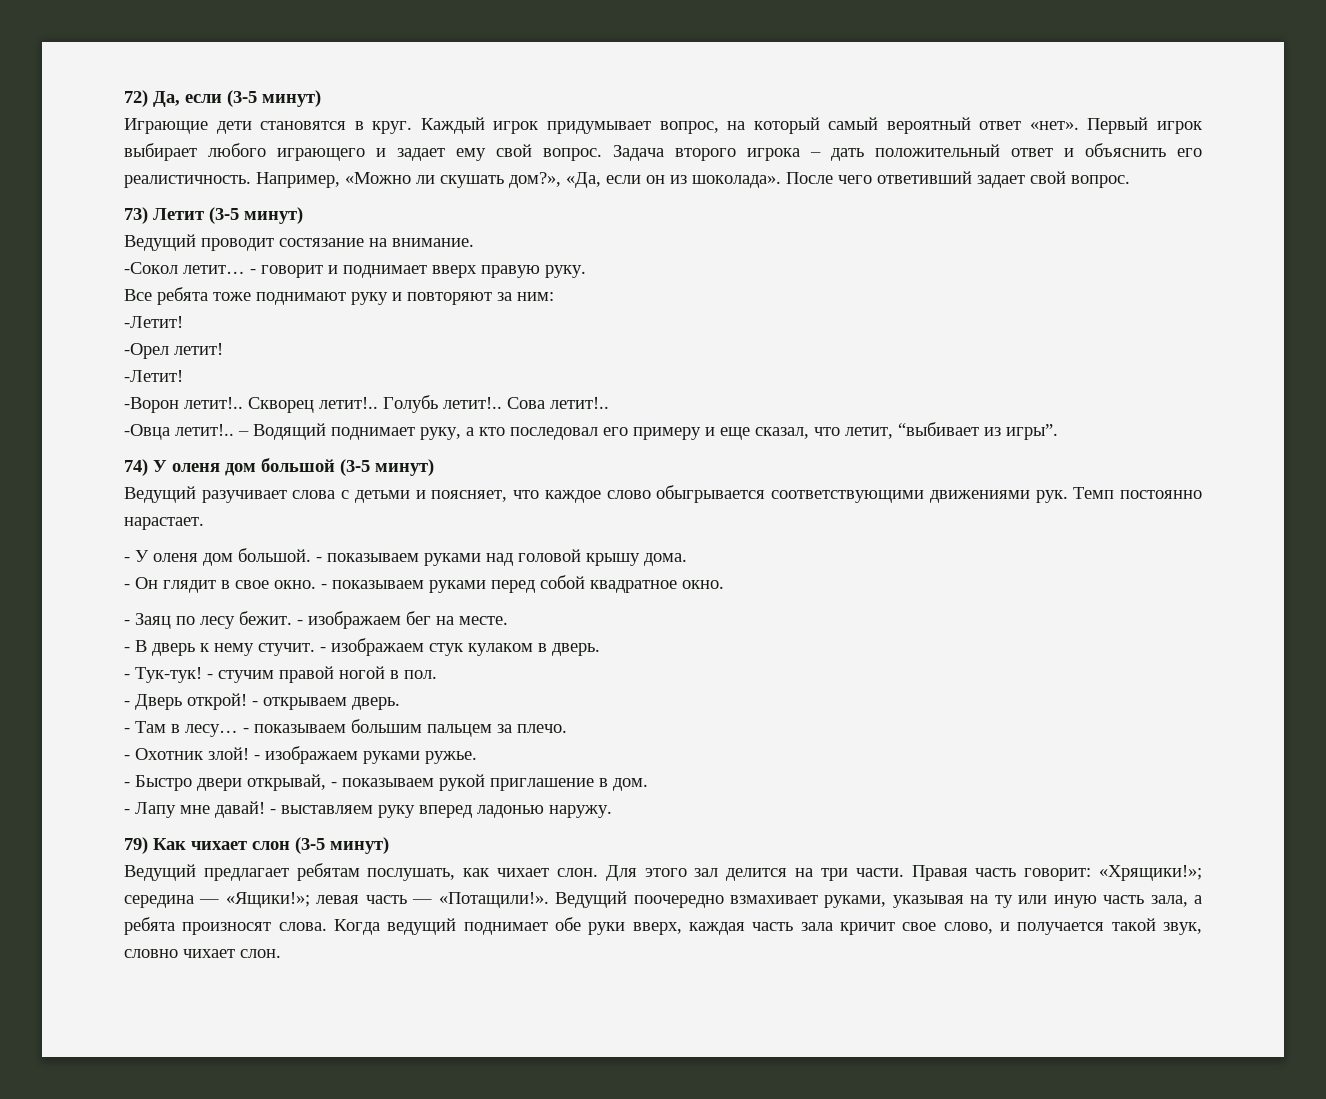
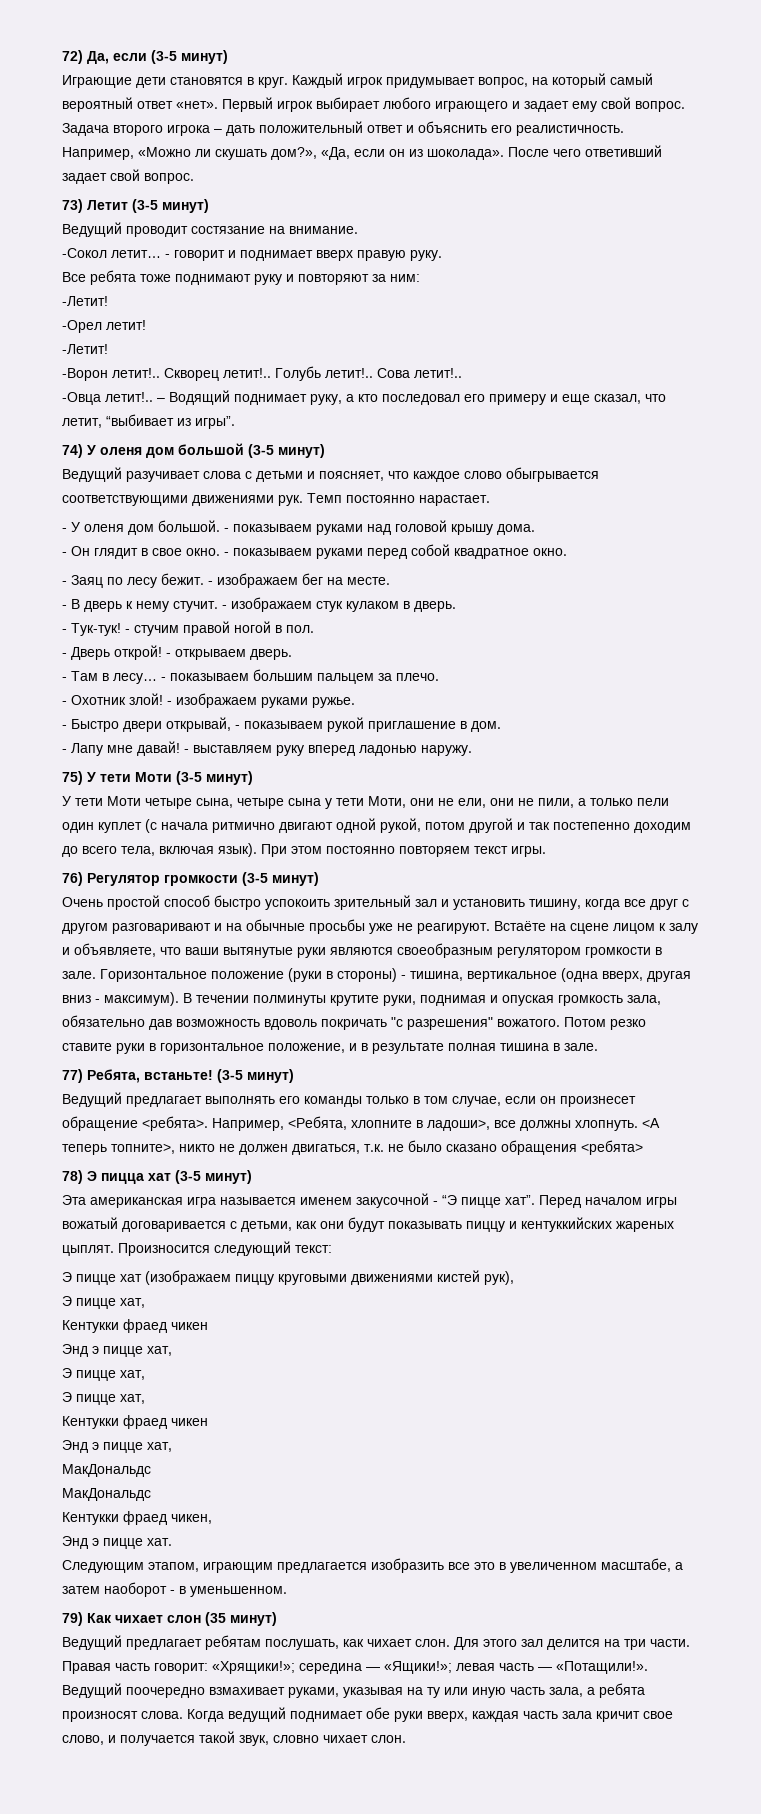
(612, 811) none -> [62,771,253,785] [62,796,669,809] [62,818,691,833] [62,843,546,857] [62,872,319,886] [62,895,689,910] [62,919,698,934] [62,943,662,958] [62,968,691,982] [62,992,661,1006] [62,1015,646,1030] [62,1043,598,1054] [62,1069,294,1083] [62,1092,636,1107] [62,1116,660,1131] [62,1140,643,1155] [62,1170,252,1184] [62,1193,677,1208] [62,1217,674,1232] [62,1241,332,1256] [62,1270,514,1285] [62,1296,145,1309] [62,1319,208,1333] [62,1344,172,1357] [62,1368,145,1381] [62,1392,145,1405] [62,1415,208,1429] [62,1440,172,1453] [62,1464,151,1477] [62,1488,151,1501] [62,1511,212,1525] [62,1536,172,1549] [62,1558,683,1573] [62,1582,287,1597] // 75) У тети Моти (3-5 минут) // У тети Моти четыре сына, четыре сына у тети Моти, они не ели, они не пили, а только пели один куплет (с начала ритмично двигают одной рукой, потом другой и так постепенно доходим до всего тела, включая язык). При этом постоянно повторяем текст игры. // 76) Регулятор громкости (3-5 минут) // Очень простой способ быстро успокоить зрительный зал и установить тишину, когда все друг с другом разговаривают и на обычные просьбы уже не реагируют. Встаёте на сцене лицом к залу и объявляете, что ваши вытянутые руки являются своеобразным регулятором громкости в зале. Горизонтальное положение (руки в стороны) - тишина, вертикальное (одна вверх, другая вниз - максимум). В течении полминуты крутите руки, поднимая и опуская громкость зала, обязательно дав возможность вдоволь покричать "с разрешения" вожатого. Потом резко ставите руки в горизонтальное положение, и в результате полная тишина в зале. // 77) Ребята, встаньте! (3-5 минут) // Ведущий предлагает выполнять его команды только в том случае, если он произнесет обращение <ребята>. Например, <Ребята, хлопните в ладоши>, все должны хлопнуть. <А теперь топните>, никто не должен двигаться, т.к. не было сказано обращения <ребята> // 78) Э пицца хат (3-5 минут) // Эта американская игра называется именем закусочной - “Э пицце хат”. Перед началом игры вожатый договаривается с детьми, как они будут показывать пиццу и кентуккийских жареных цыплят. Произносится следующий текст: // Э пицце хат (изображаем пиццу круговыми движениями кистей рук), // Э пицце хат, // Кентукки фраед чикен // Энд э пицце хат, // Э пицце хат, // Э пицце хат, // Кентукки фраед чикен // Энд э пицце хат, // МакДональдс // МакДональдс // Кентукки фраед чикен, // Энд э пицце хат. // Следующим этапом, играющим предлагается изобразить все это в увеличенном масштабе, а затем наоборот - в уменьшенном.
[295,837,325,854] (3-5 -> [205,1612,226,1626] (35

